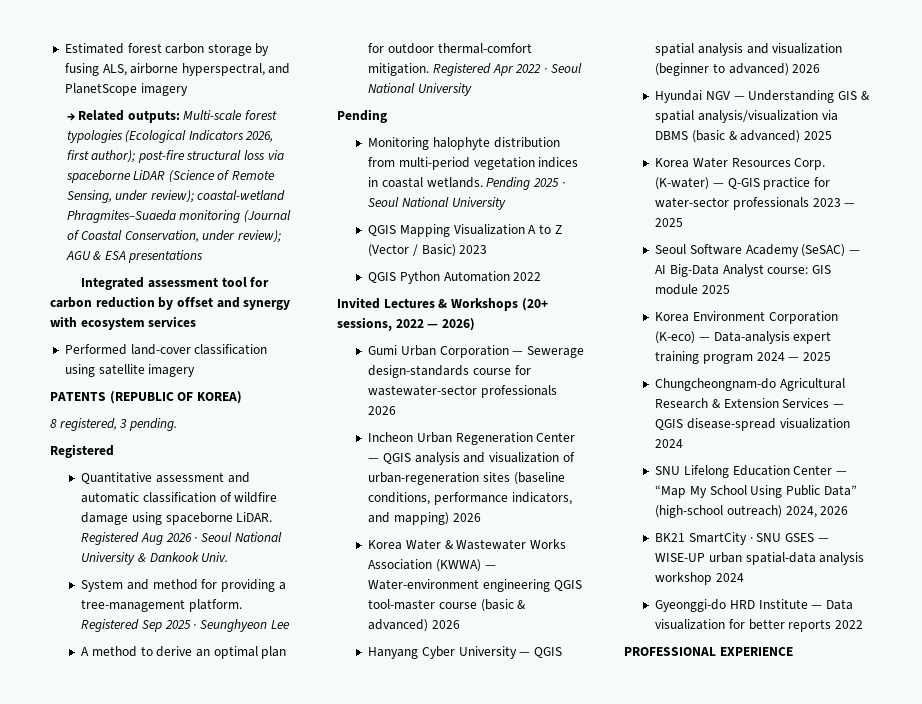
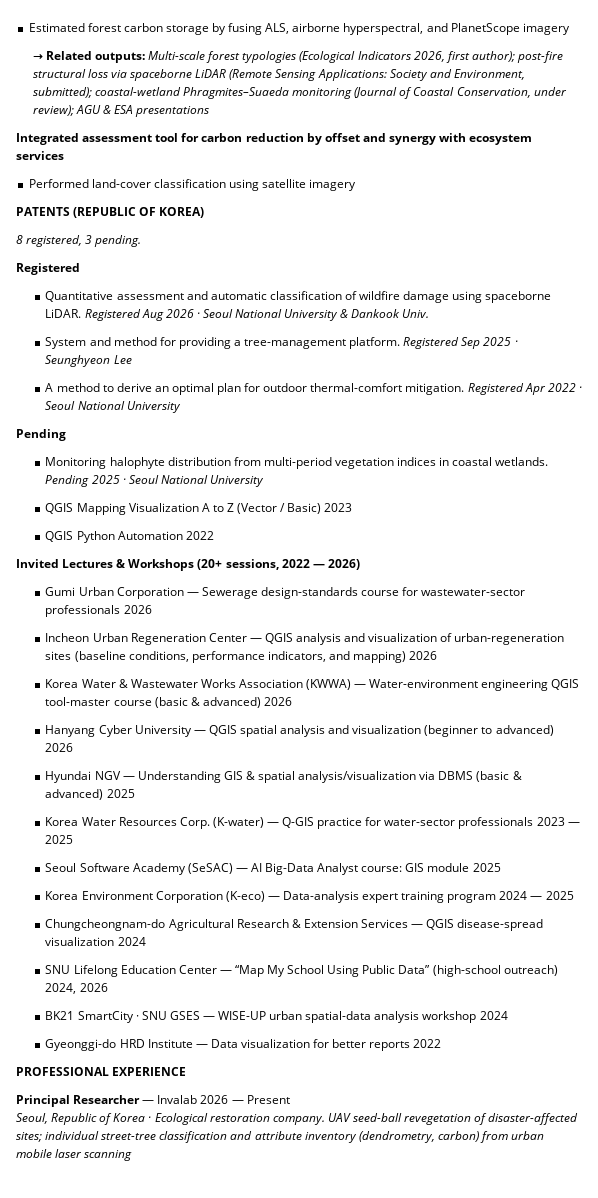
[168,170,276,183] [66,190,194,203] (Science of Remote Sensing, under review); -> [229,69,525,81] [32,87,92,98] (Remote Sensing Applications: Society and Environment, submitted);
(793, 651) none -> [16,1095,290,1107] [16,1113,579,1125] [16,1131,545,1143] [16,1149,133,1161] // Principal Researcher — Invalab 2026 — Present // Seoul, Republic of Korea · Ecological restoration company. UAV seed-ball revegetation of disaster-affected sites; individual street-tree classification and attribute inventory (dendrometry, carbon) from urban mobile laser scanning

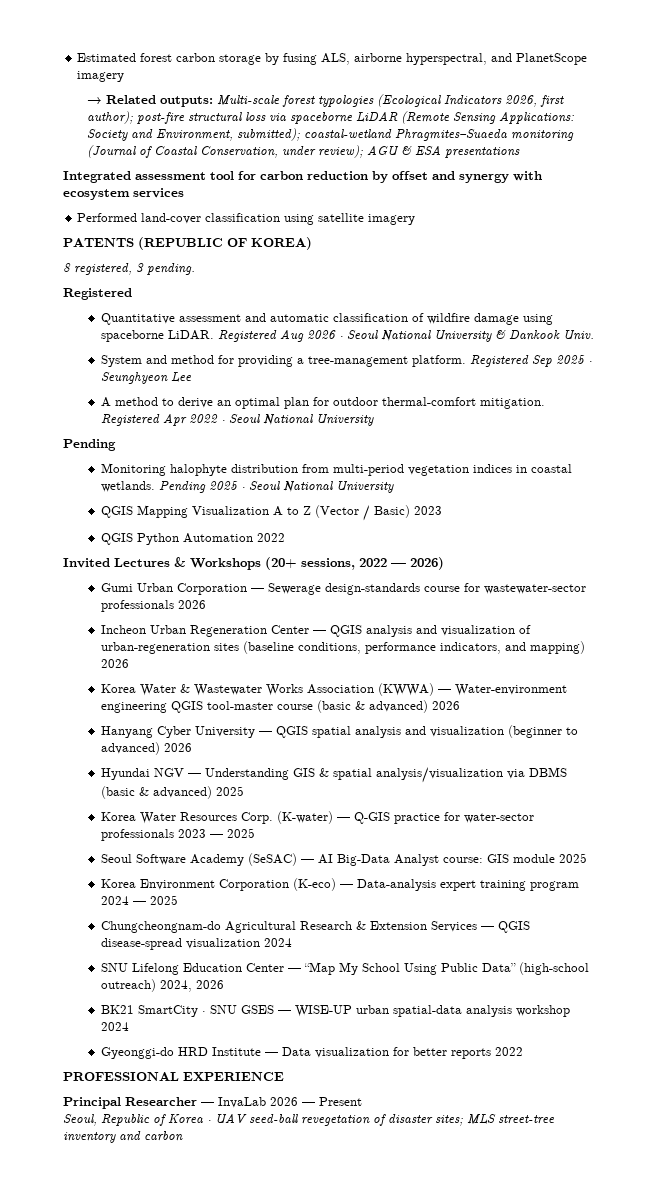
[157,1095,198,1104] Invalab -> [218,1097,266,1108] InvaLab
[154,1113,325,1125] Ecological restoration company. -> (211, 1121) none
[488,1113,579,1125] [16,1131,545,1143] [16,1149,133,1161] disaster-affected sites; individual street-tree classification and attribute inventory (dendrometry, carbon) from urban mobile laser scanning -> [388,1114,555,1126] [63,1131,183,1143] disaster sites; MLS street-tree inventory and carbon

